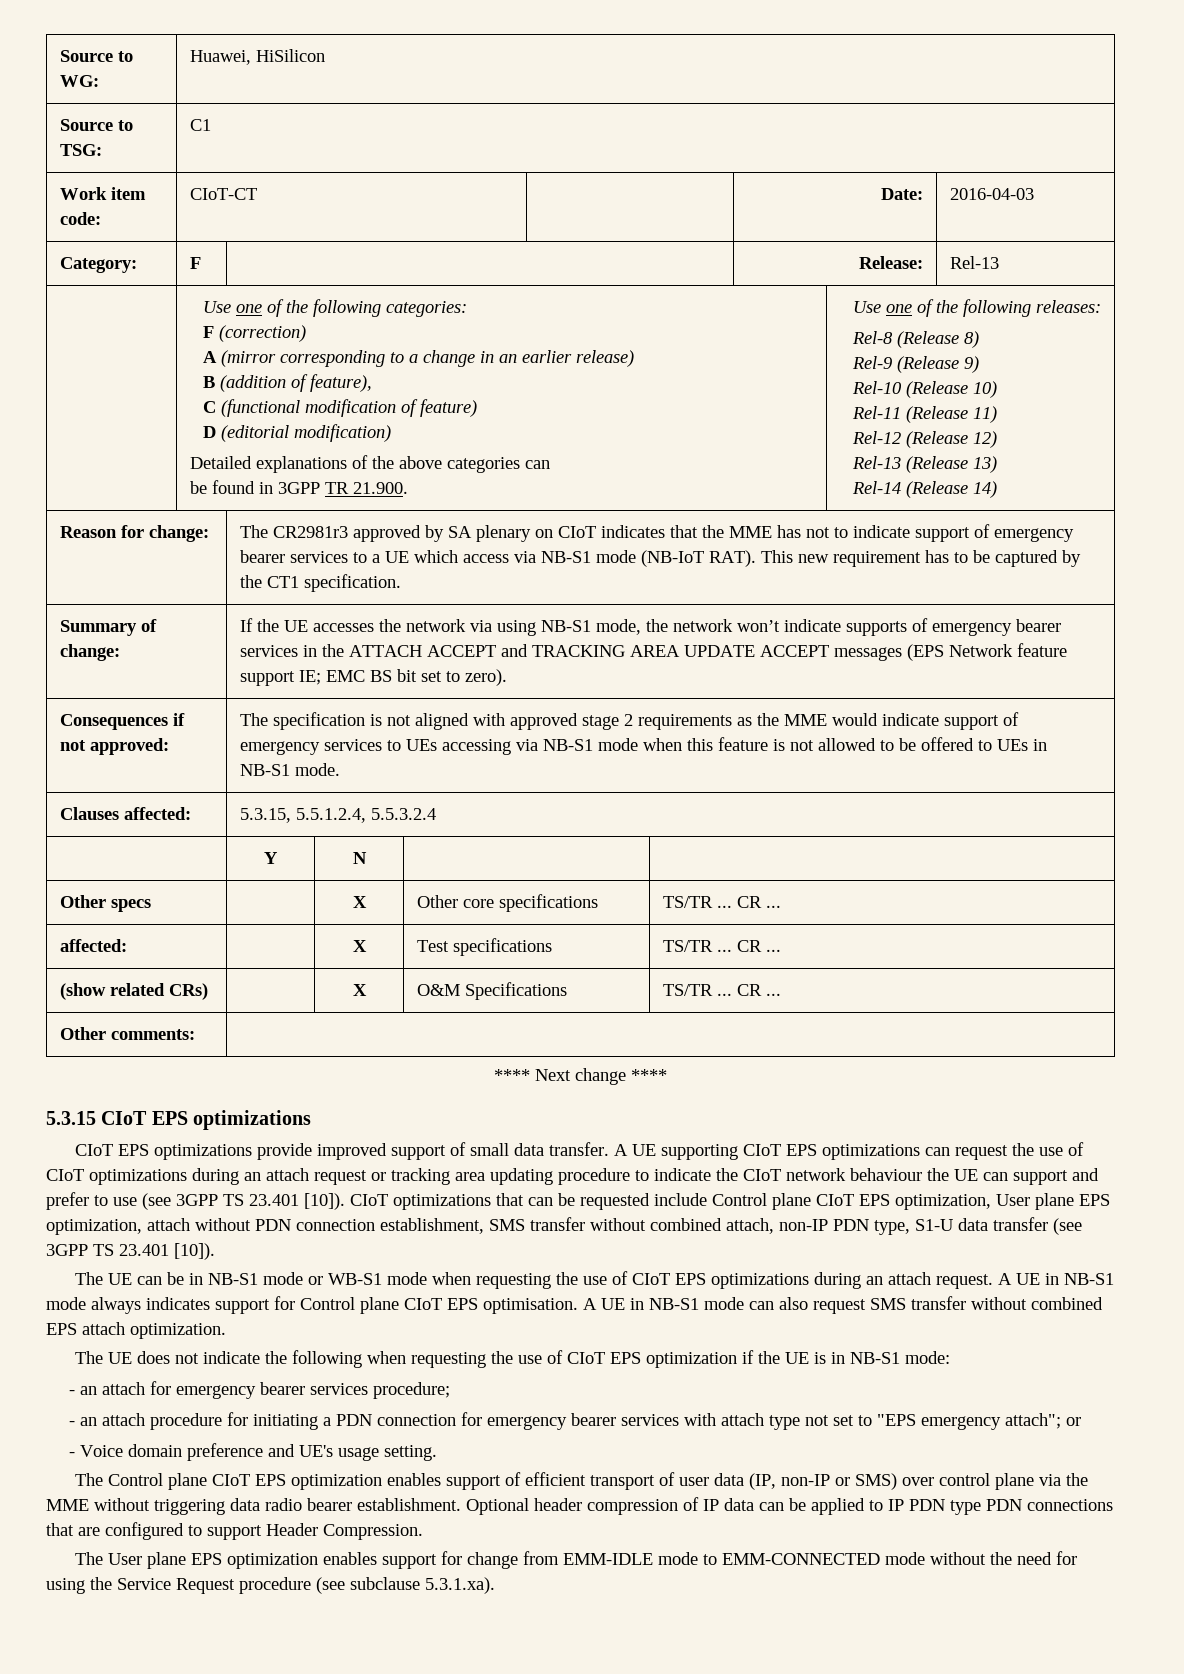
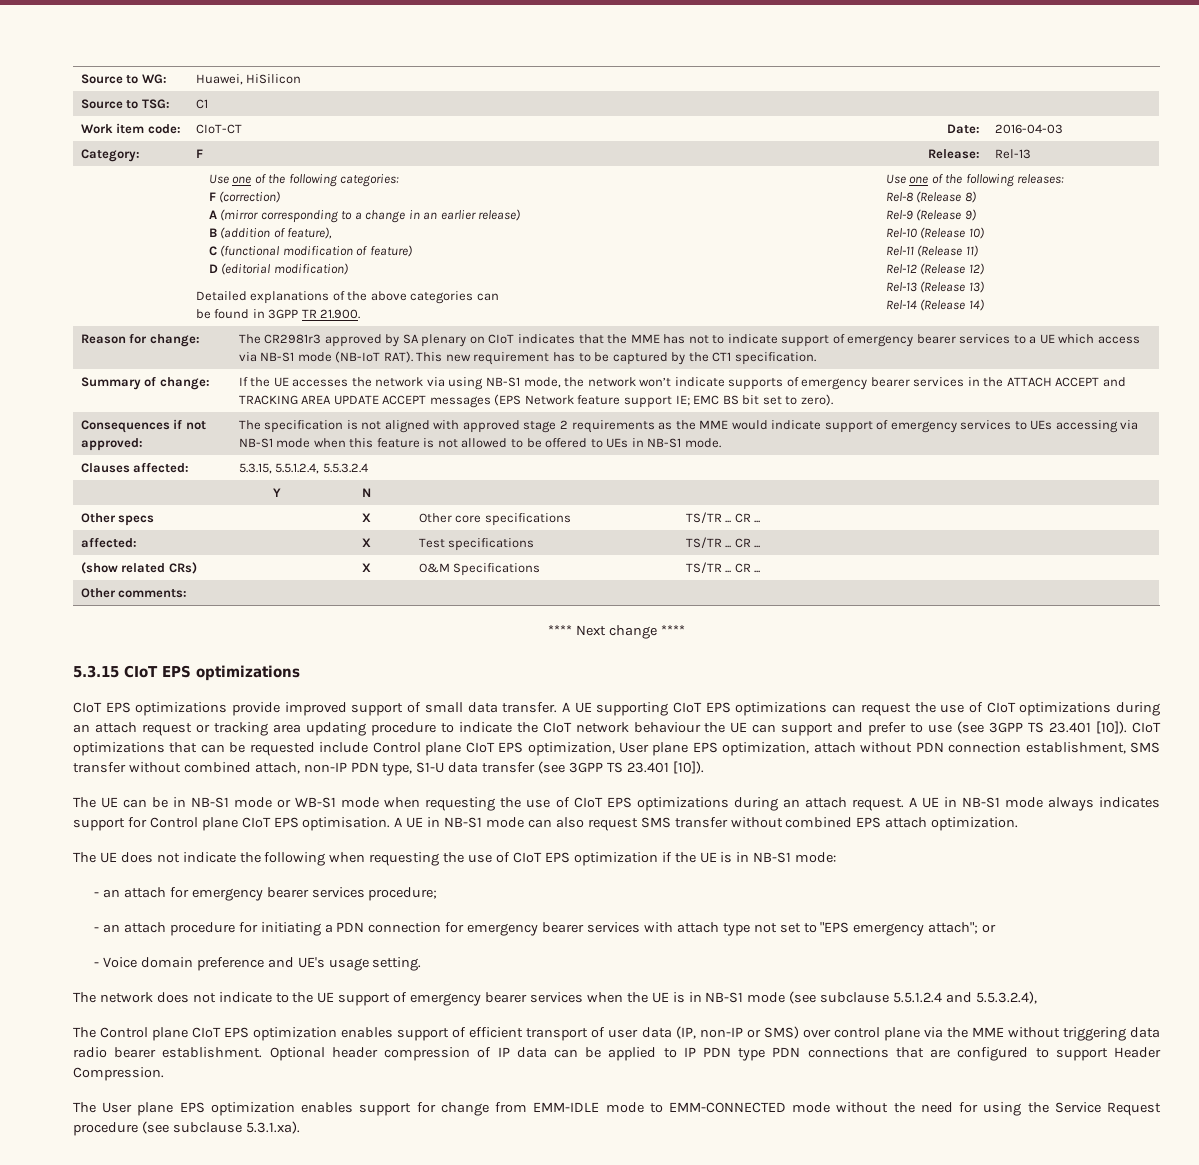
(437, 1453) none -> [73,991,1037,1006] // The network does not indicate to the UE support of emergency bearer services when the UE is in NB-S1 mode (see subclause 5.5.1.2.4 and 5.5.3.2.4),

